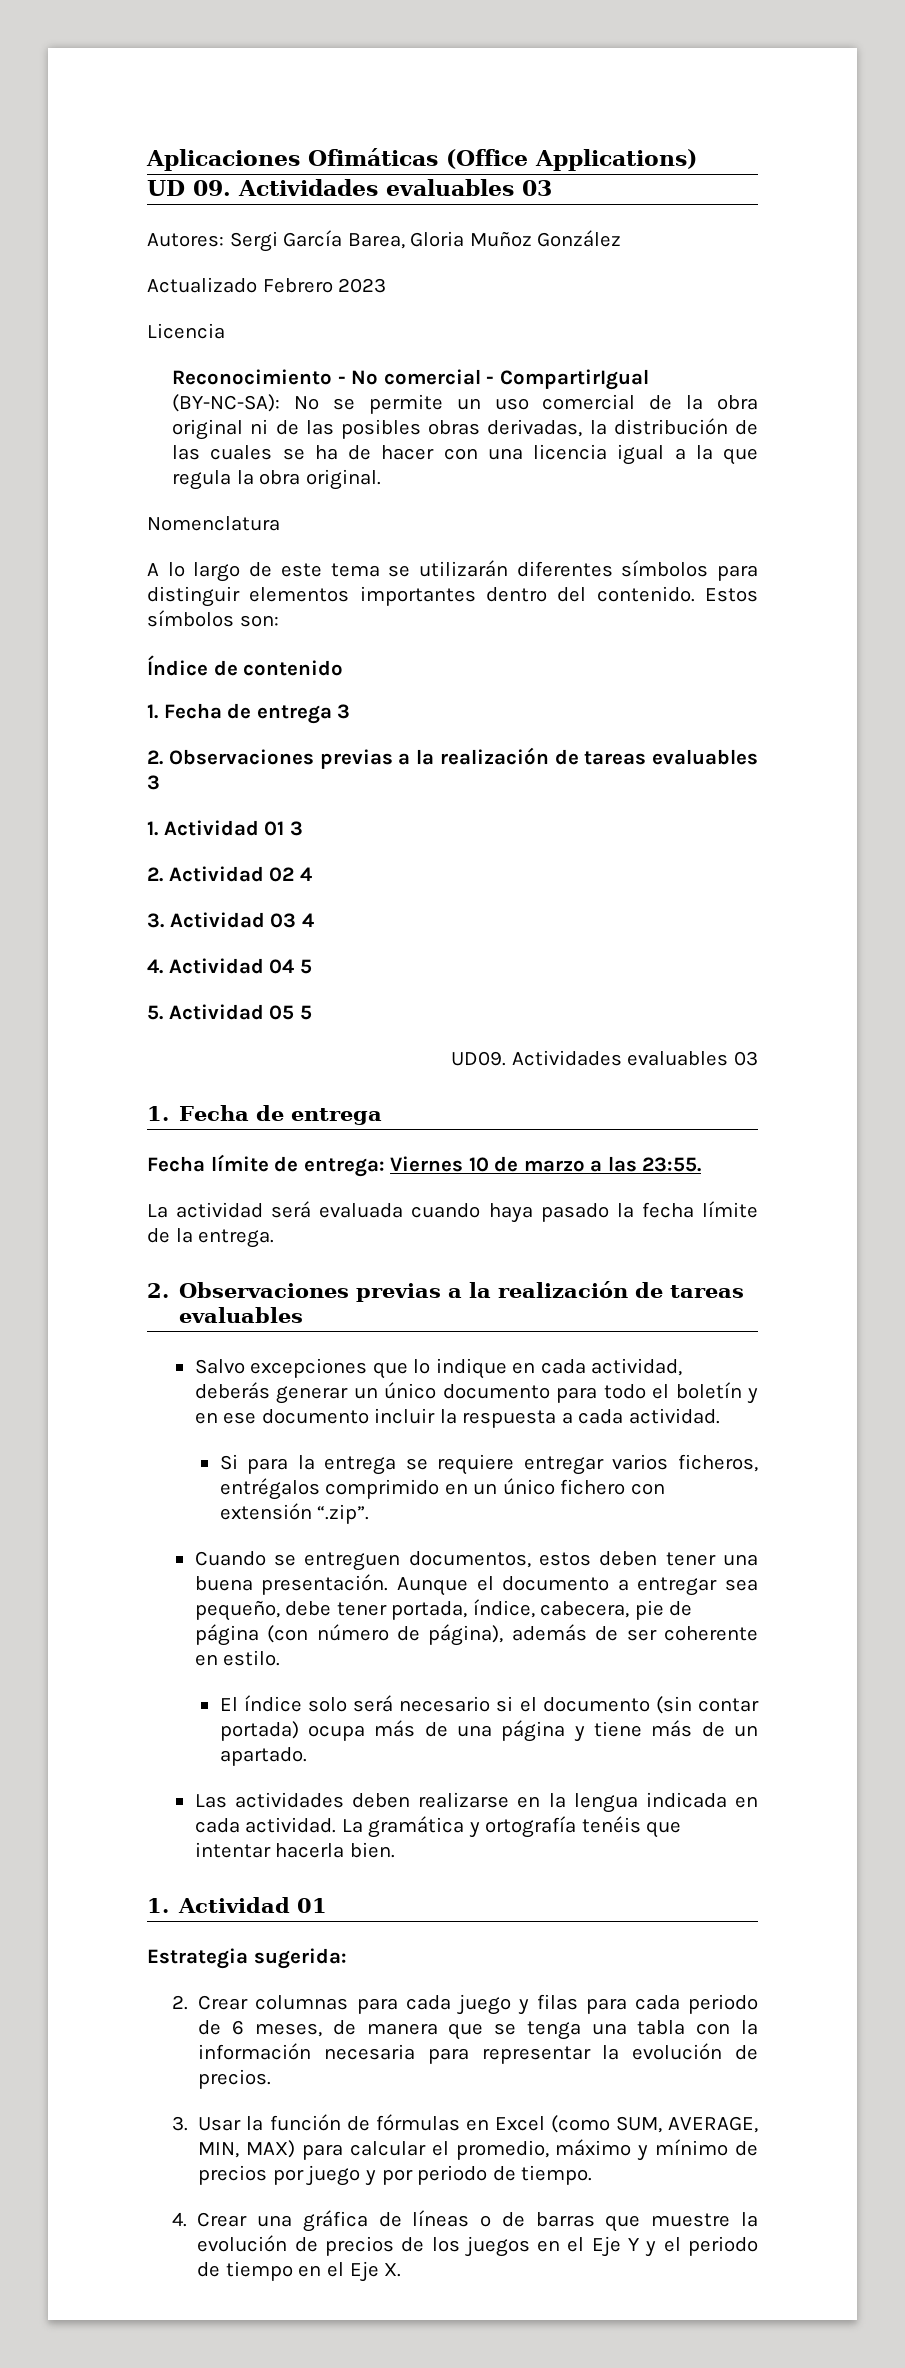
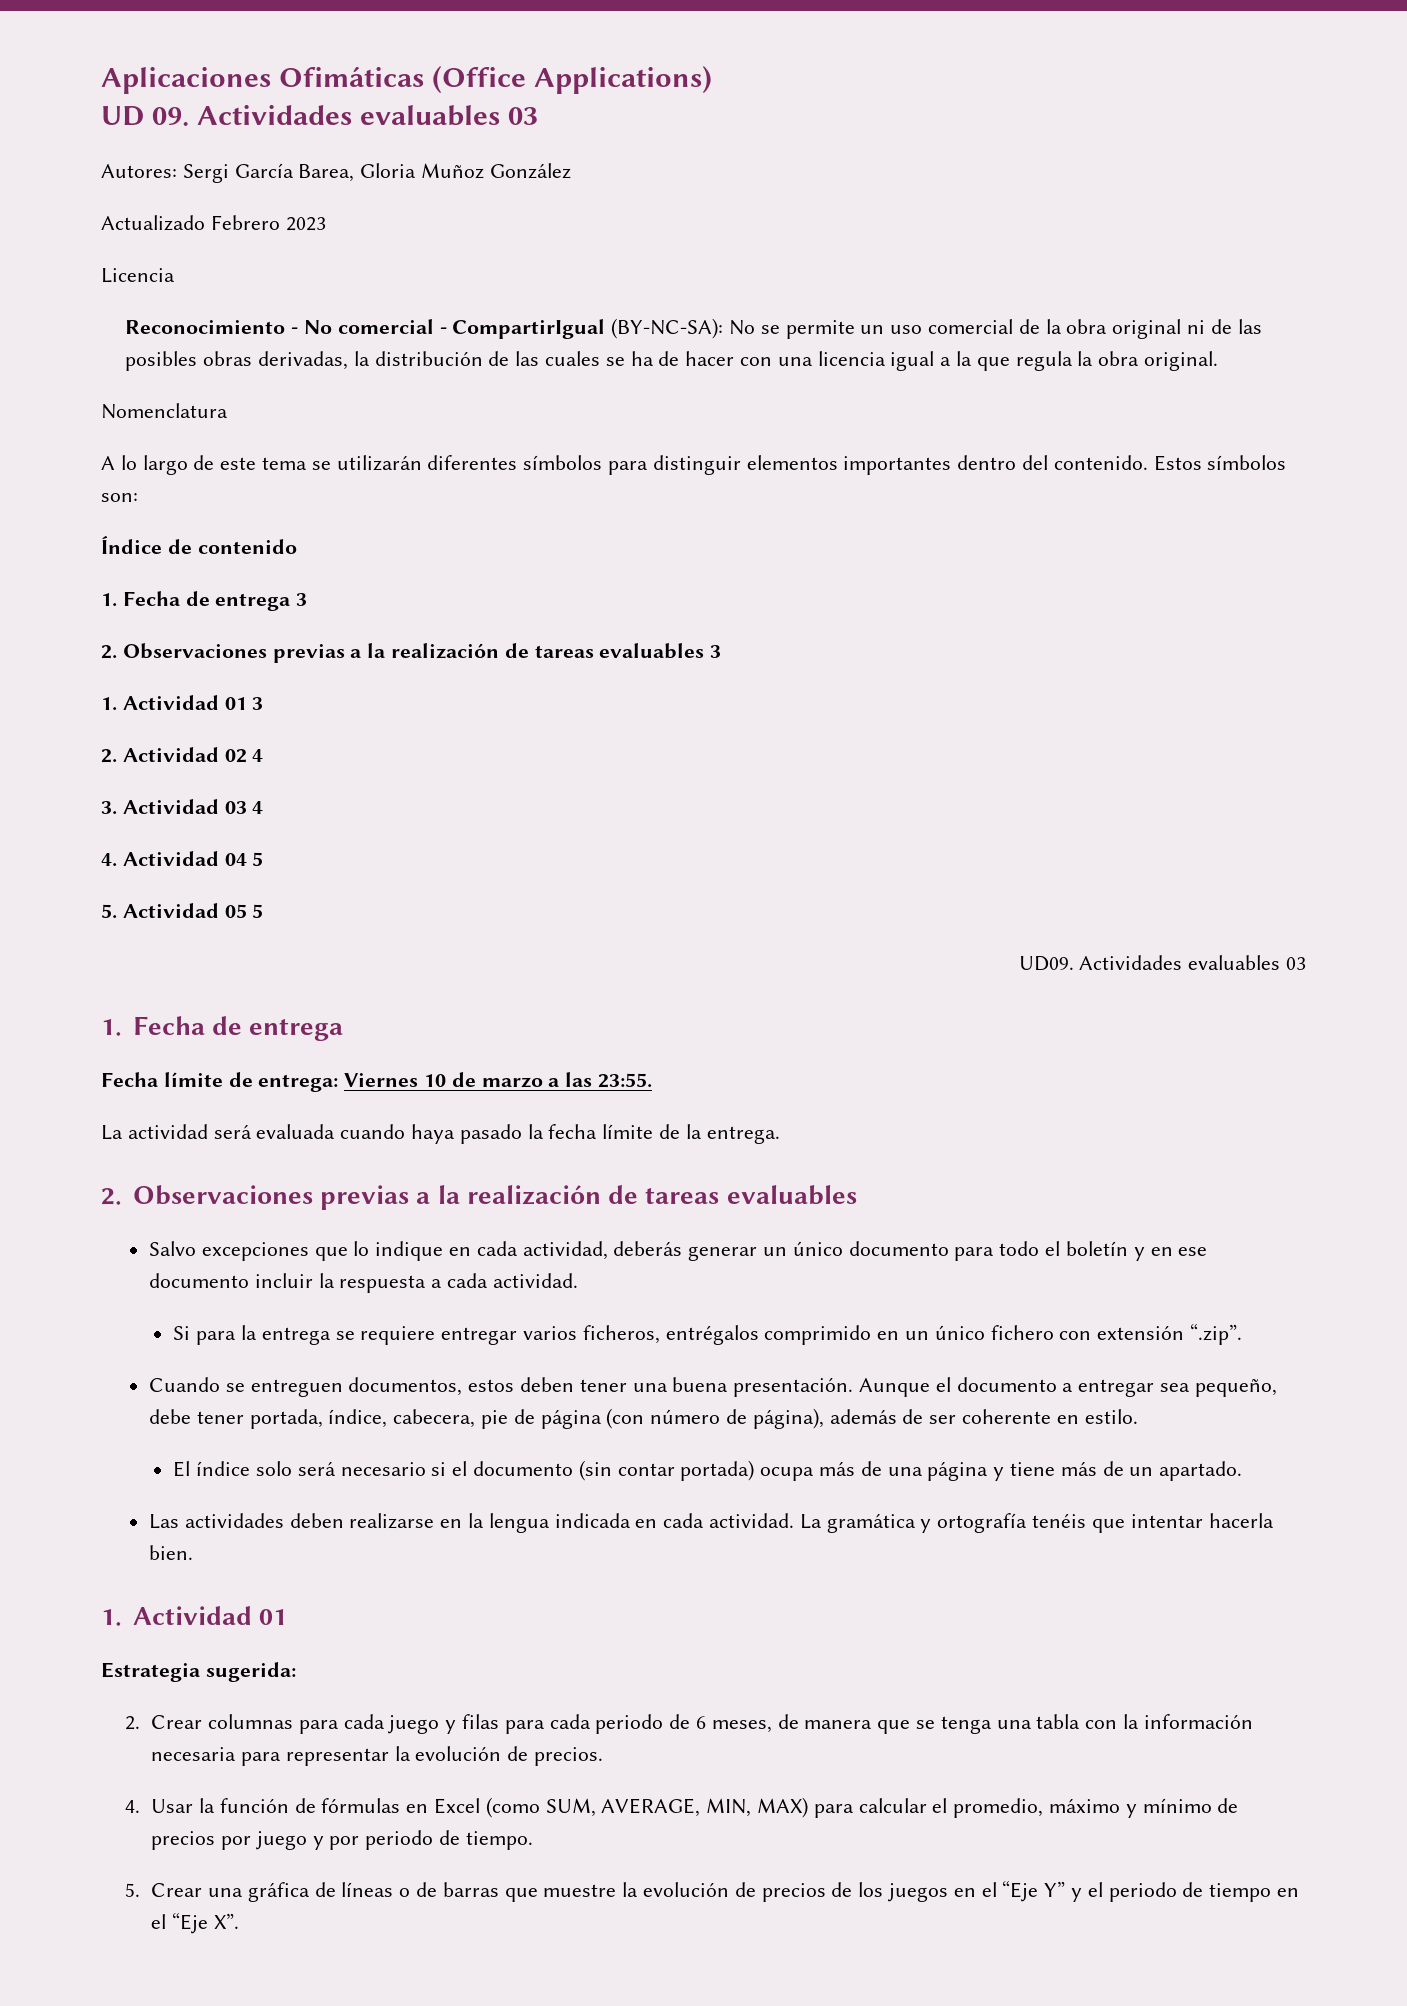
[172,2116,189,2131] 3. -> [125,1800,141,1813] 4.
[172,2212,188,2227] 4. -> [125,1883,141,1897] 5.
[591,2236,641,2257] Eje Y -> [1002,1880,1066,1902] “Eje Y”
[349,2261,402,2282] Eje X. -> [171,1912,239,1934] “Eje X”.

